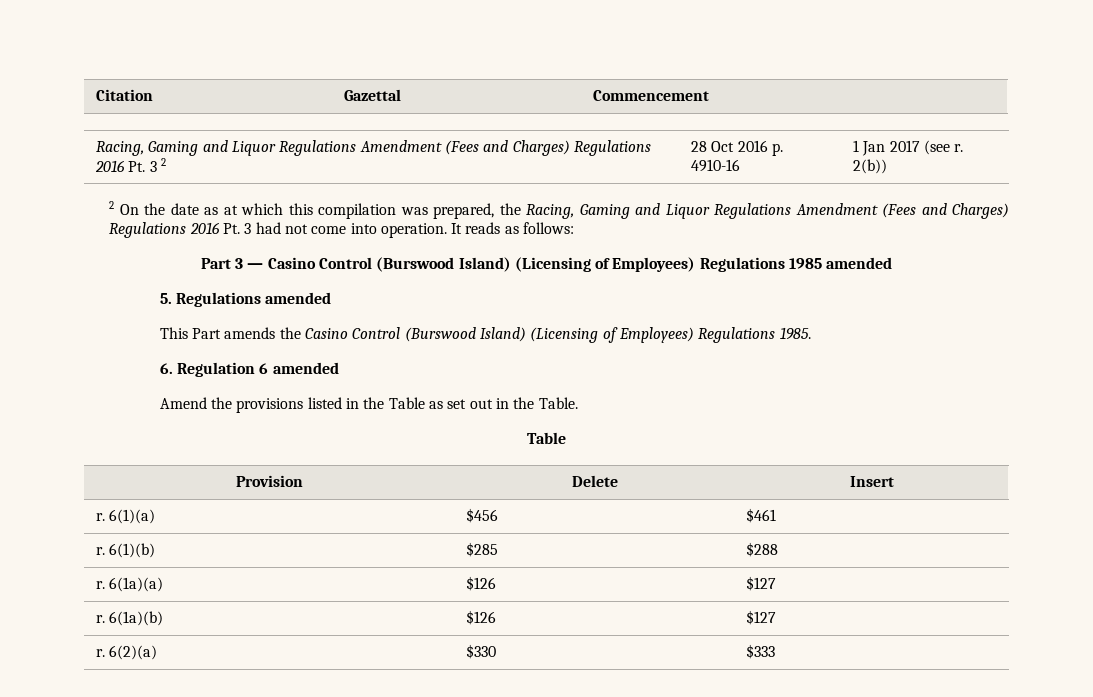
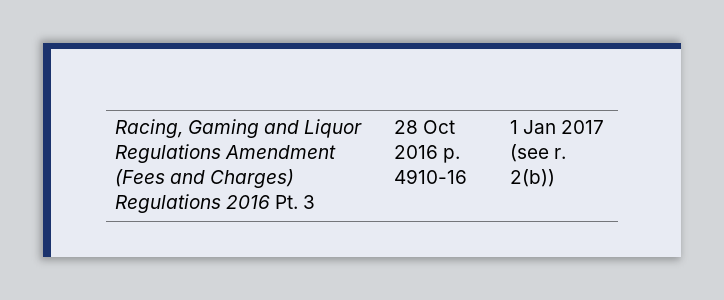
[96,89,154,101] [344,89,402,101] [593,90,710,101] Citation | Gazettal | Commencement // -> (114, 128) none
[161,158,167,166] 2 -> (316, 202) none
[109,201,1010,219] [109,222,575,238] [200,257,893,272] [159,292,332,307] [159,327,811,343] [159,362,339,377] [159,397,578,413] [527,432,566,444] [236,475,303,487] [571,475,618,487] [849,476,894,487] [96,509,156,524] [466,508,499,523] [746,508,777,523] [96,543,156,558] [466,542,499,557] [746,542,779,557] [96,577,164,592] [466,576,497,591] [746,576,777,591] [96,611,164,626] [466,610,497,625] [746,610,777,625] [96,645,158,660] [466,644,497,659] [746,644,776,659] // 2 On the date as at which this compilation was prepared, the Racing, Gaming and Liquor Regulations Amendment (Fees and Charges) Regulations 2016 Pt. 3 had not come into operation. It reads as follows: // Part 3 — Casino Control (Burswood Island) (Licensing of Employees) Regulations 1985 amended // 5. Regulations amended // This Part amends the Casino Control (Burswood Island) (Licensing of Employees) Regulations 1985. // 6. Regulation 6 amended // Amend the provisions listed in the Table as set out in the Table. // Table // Provision | Delete | Insert // r. 6(1)(a) | $456 | $461 // r. 6(1)(b) | $285 | $288 // r. 6(1a)(a) | $126 | $127 // r. 6(1a)(b) | $126 | $127 // r. 6(2)(a) | $330 | $333 -> (555, 178) none

